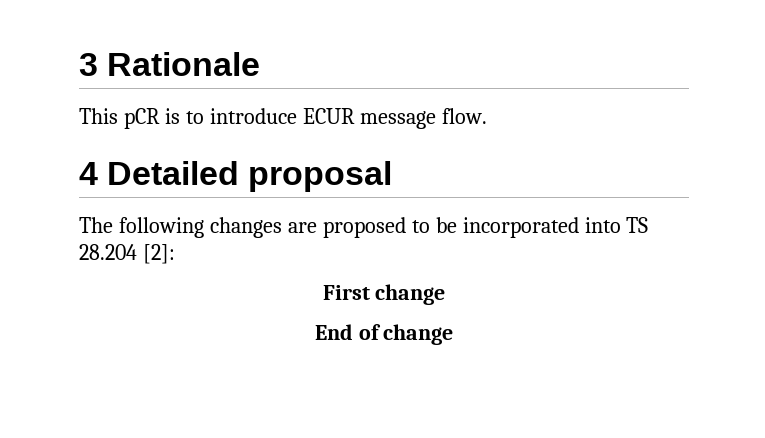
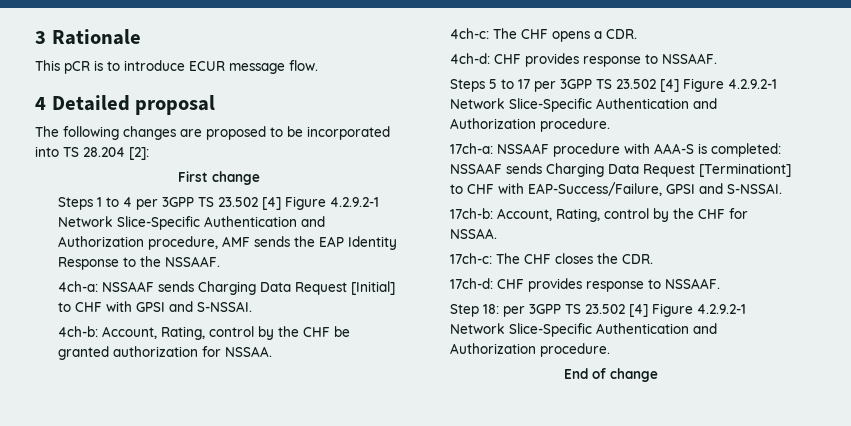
(446, 294) none -> [58,196,380,210] [58,216,326,230] [58,236,398,250] [58,256,221,270] [58,281,396,295] [58,301,253,312] [58,326,351,340] [58,346,273,360] [450,28,638,42] [450,53,718,67] [450,78,778,92] [450,98,718,112] [450,118,611,132] [450,143,782,157] [450,163,792,177] [450,182,783,196] [450,208,749,222] [450,228,498,239] [450,253,654,264] [450,278,721,292] [450,303,747,317] [450,323,718,337] [450,343,611,357] // Steps 1 to 4 per 3GPP TS 23.502 [4] Figure 4.2.9.2-1 Network Slice-Specific Authentication and Authorization procedure, AMF sends the EAP Identity Response to the NSSAAF. // 4ch-a: NSSAAF sends Charging Data Request [Initial] to CHF with GPSI and S-NSSAI. // 4ch-b: Account, Rating, control by the CHF be granted authorization for NSSAA. // 4ch-c: The CHF opens a CDR. // 4ch-d: CHF provides response to NSSAAF. // Steps 5 to 17 per 3GPP TS 23.502 [4] Figure 4.2.9.2-1 Network Slice-Specific Authentication and Authorization procedure. // 17ch-a: NSSAAF procedure with AAA-S is completed: NSSAAF sends Charging Data Request [Terminationt] to CHF with EAP-Success/Failure, GPSI and S-NSSAI. // 17ch-b: Account, Rating, control by the CHF for NSSAA. // 17ch-c: The CHF closes the CDR. // 17ch-d: CHF provides response to NSSAAF. // Step 18: per 3GPP TS 23.502 [4] Figure 4.2.9.2-1 Network Slice-Specific Authentication and Authorization procedure.

